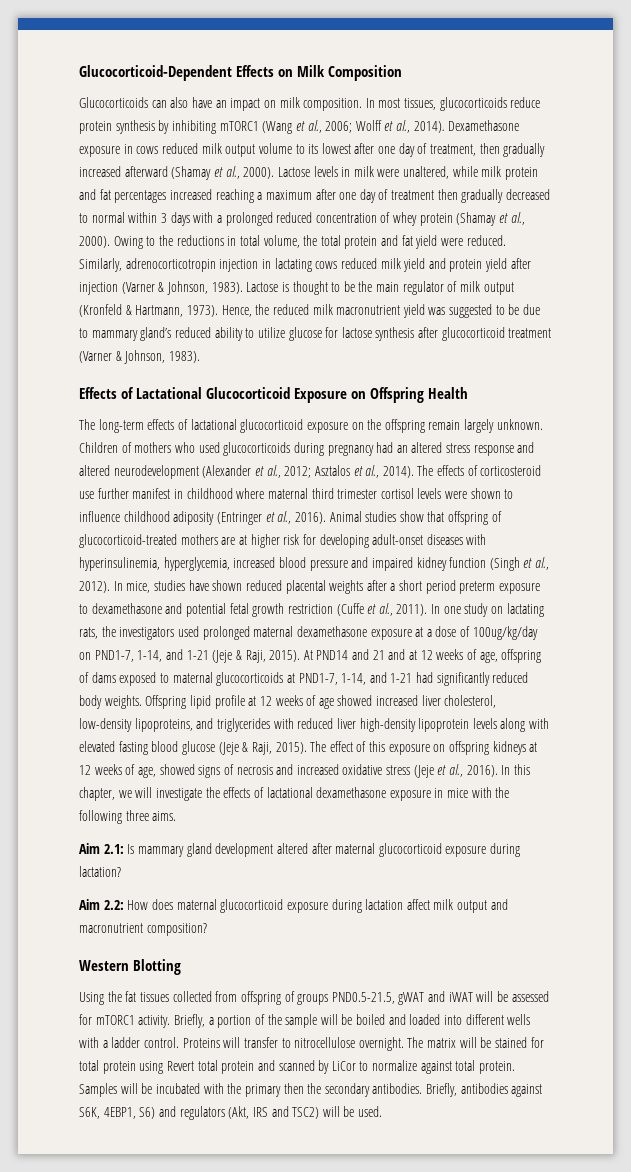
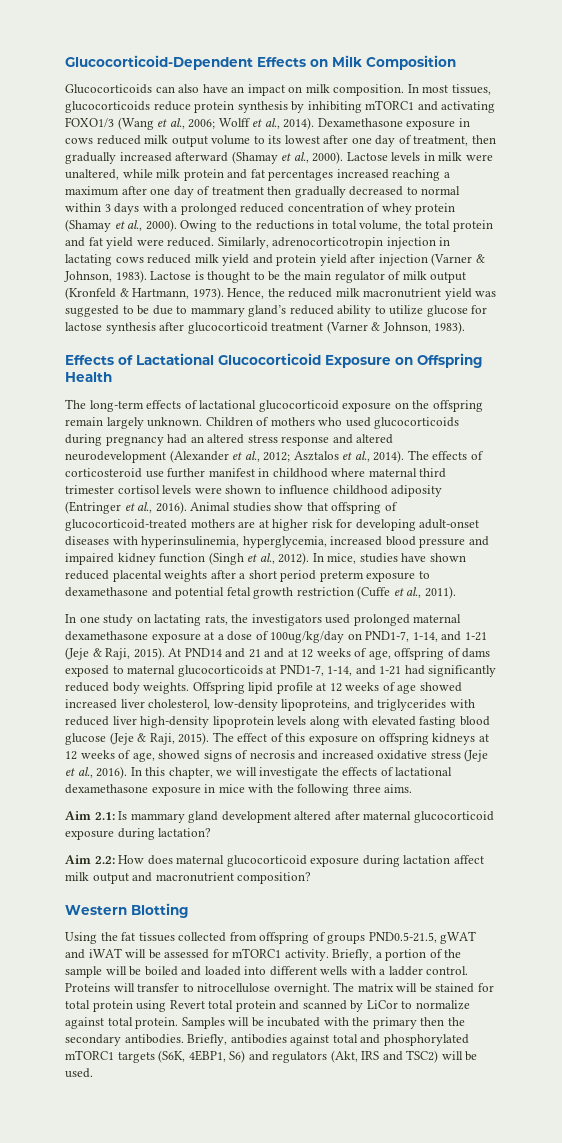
(259, 126) none -> [417,101,496,113] [65,117,114,128] and activating FOXO1/3
(428, 610) none -> (456, 592) //
[79,1107,100,1119] S6K, -> [332,1034,469,1046] [65,1050,186,1063] total and phosphorylated mTORC1 targets (S6K,

